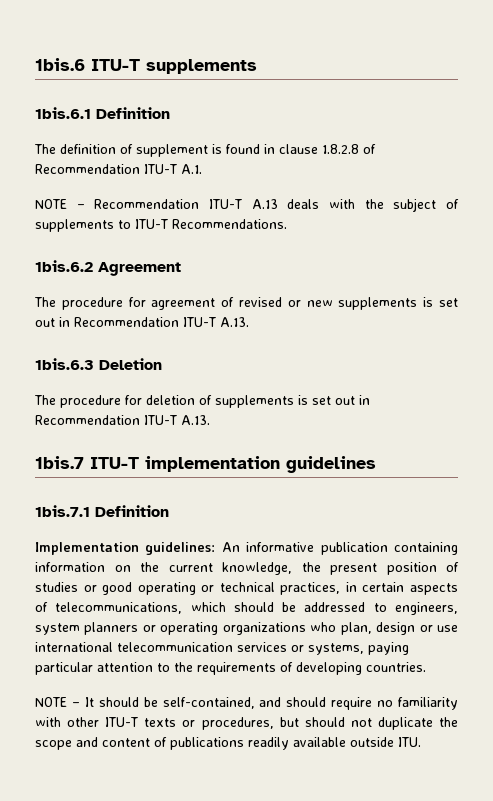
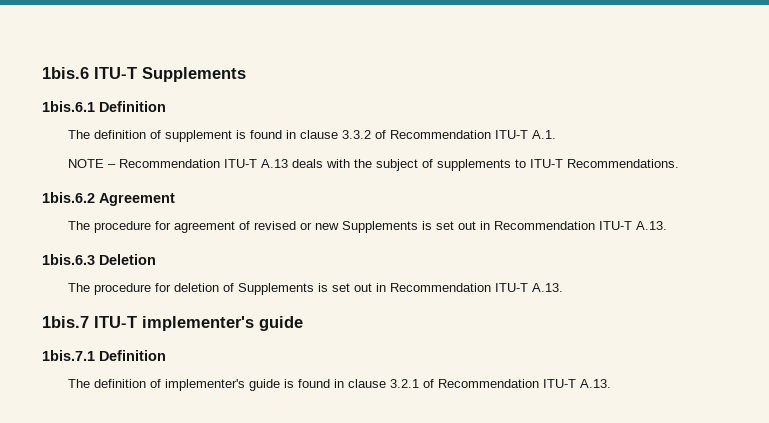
[146,59,257,74] supplements -> [142,67,246,82] Supplements
[322,144,359,154] 1.8.2.8 -> [342,130,372,139] 3.3.2
[338,297,418,310] supplements -> [342,221,419,233] Supplements
[215,395,294,408] supplements -> [238,283,315,295] Supplements
[145,456,376,473] implementation guidelines -> [142,316,303,331] implementer's guide
[35,542,458,555] [35,562,459,575] [35,582,458,595] [35,602,458,615] [35,622,459,635] [35,642,409,655] [35,662,426,675] [35,697,458,710] [35,717,459,730] [35,737,421,750] Implementation guidelines: An informative publication containing information on the current knowledge, the present position of studies or good operating or technical practices, in certain aspects of telecommunications, which should be addressed to engineers, system planners or operating organizations who plan, design or use international telecommunication services or systems, paying particular attention to the requirements of developing countries. // NOTE – It should be self-contained, and should require no familiarity with other ITU-T texts or procedures, but should not duplicate the scope and content of publications readily available outside ITU. -> [68,379,612,391] The definition of implementer's guide is found in clause 3.2.1 of Recommendation ITU-T A.13.

